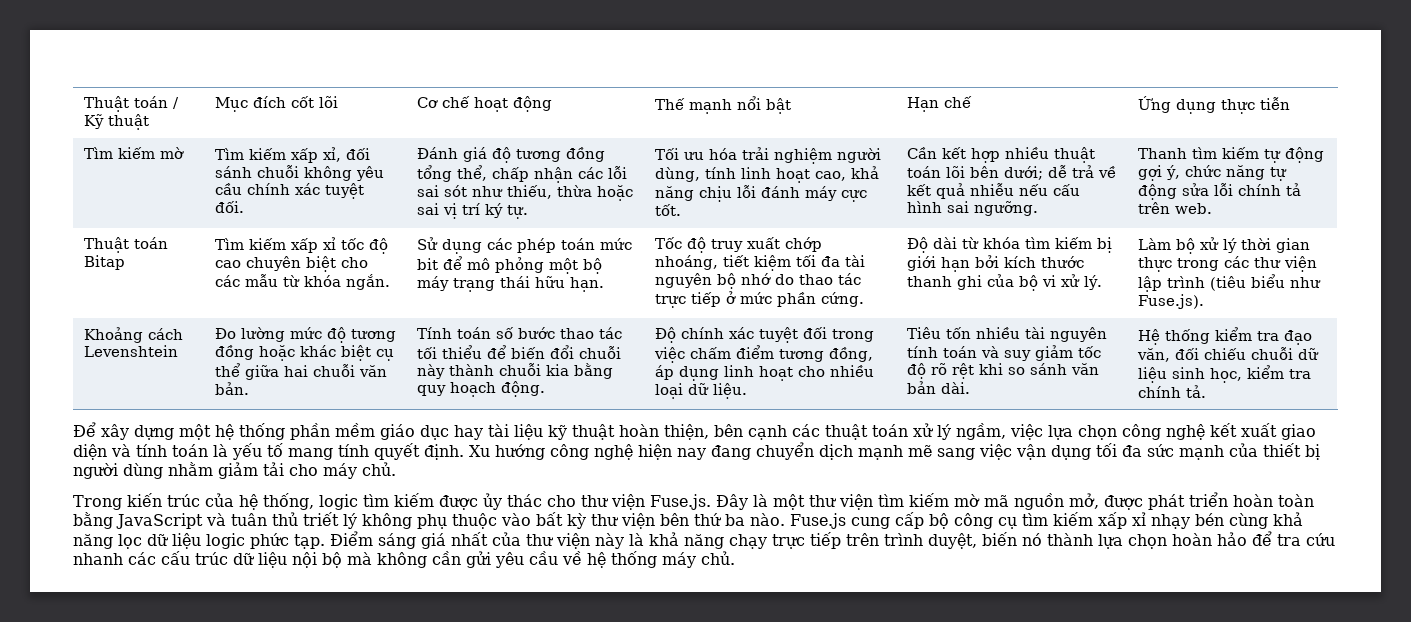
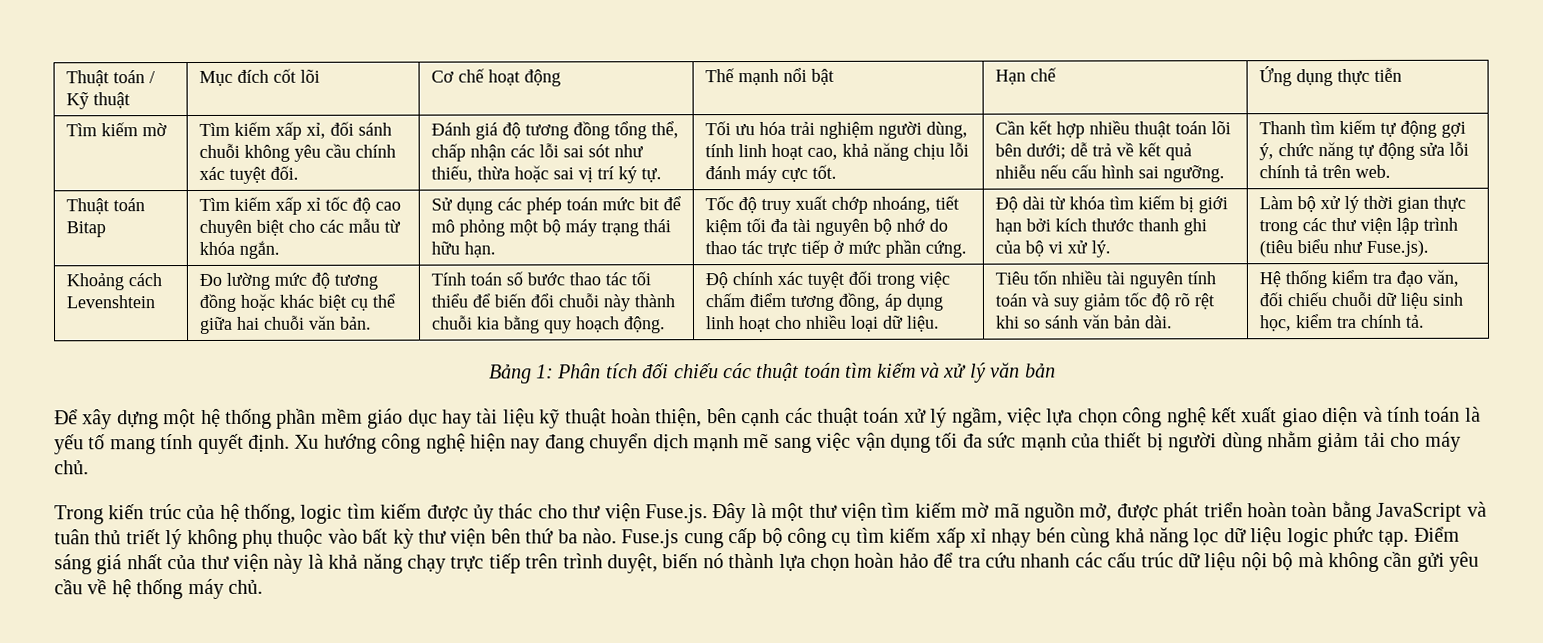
(1206, 391) none -> [488,362,1056,384] // Bảng 1: Phân tích đối chiếu các thuật toán tìm kiếm và xử lý văn bản

